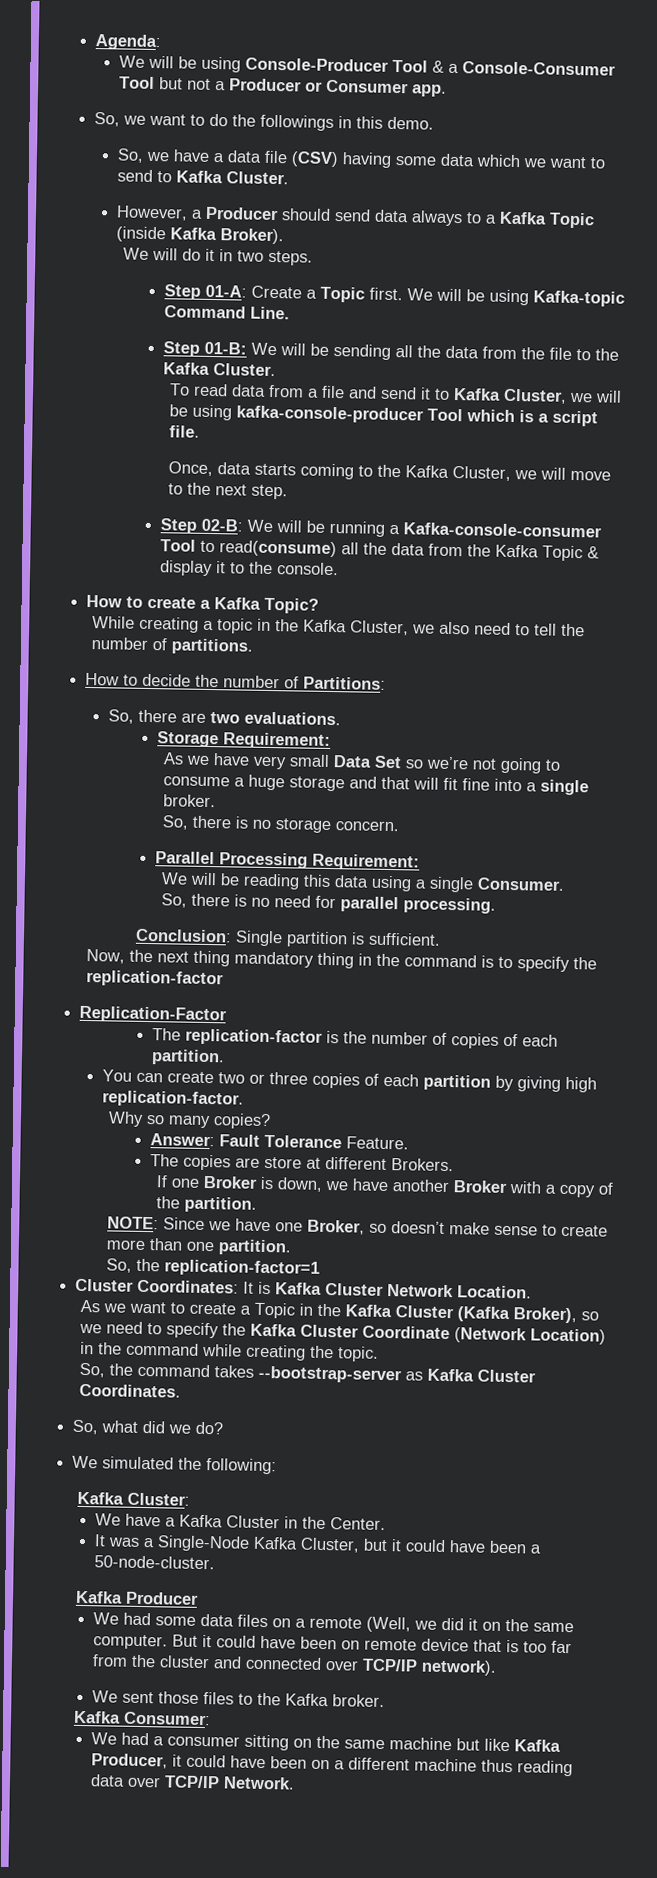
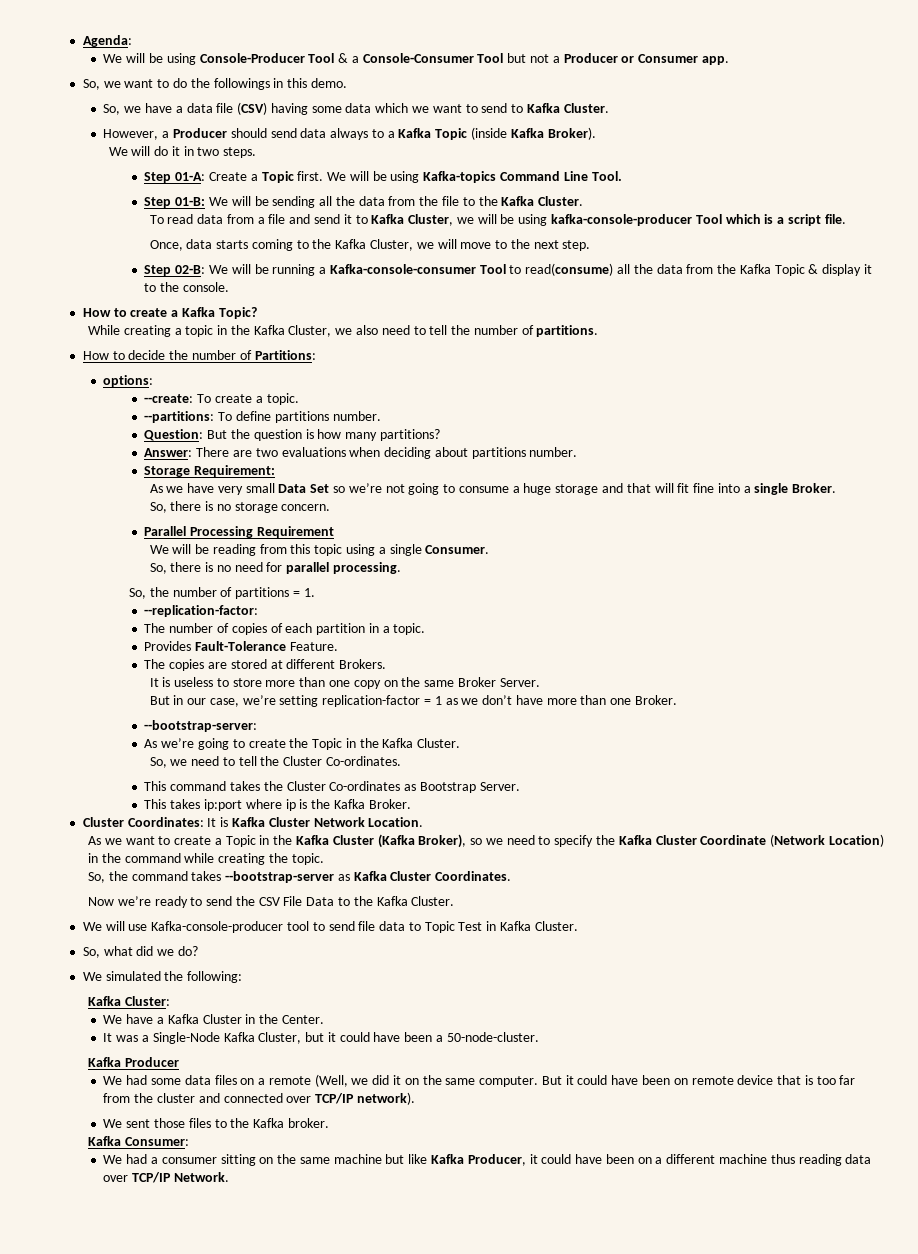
[533,290,626,307] [164,305,291,320] Kafka-topic Command Line. -> [423,171,622,183] Kafka-topics Command Line Tool.
[108,709,342,726] So, there are two evaluations. -> [103,375,154,387] [144,393,299,405] [144,411,381,423] [144,429,440,441] [144,447,578,459] options: // --create: To create a topic. // --partitions: To define partitions number. // Question: But the question is how many partitions? // Answer: There are two evaluations when deciding about partitions number.
[162,794,216,808] broker. -> [792,483,837,493] Broker.
[312,853,421,871] Requirement: -> [256,526,334,538] Requirement
[302,874,369,888] this data -> [259,544,343,556] from this topic
[135,928,442,948] [86,948,598,973] [86,969,225,988] [78,1005,227,1024] [152,1028,368,1046] Conclusion: Single partition is sufficient. // Now, the next thing mandatory thing in the command is to specify the replication-factor // Replication-Factor // The replication-factor is the -> [129,587,315,599] [144,605,259,617] [144,623,166,633] So, the number of partitions = 1. // --replication-factor: // The
[151,1049,226,1066] [102,1069,598,1093] [102,1090,245,1108] [107,1111,271,1130] [150,1133,343,1149] partition. // You can create two or three copies of each partition by giving high replication-factor. // Why so many copies? // Answer: Fault Tolerance -> [316,623,426,635] [144,641,287,651] partition in a topic. // Provides Fault-Tolerance
[264,1156,303,1169] store -> [230,659,267,669] stored
[155,1175,613,1198] [155,1196,257,1213] [106,1216,608,1237] [105,1238,291,1256] [105,1258,320,1277] If one Broker is down, we have another Broker with a copy of the partition. // NOTE: Since we have one Broker, so doesn’t make sense to create more than one partition. // So, the replication-factor=1 -> [149,677,540,689] [149,695,677,707] [144,720,258,732] [144,738,461,750] [149,756,401,768] [144,781,520,793] [144,799,411,811] It is useless to store more than one copy on the same Broker Server. // But in our case, we’re setting replication-factor = 1 as we don’t have more than one Broker. // --bootstrap-server: // As we’re going to create the Topic in the Kafka Cluster. // So, we need to tell the Cluster Co-ordinates. // This command takes the Cluster Co-ordinates as Bootstrap Server. // This takes ip:port where ip is the Kafka Broker.
(182, 1390) none -> [88,896,455,908] [82,921,578,933] // Now we’re ready to send the CSV File Data to the Kafka Cluster. // We will use Kafka-console-producer tool to send file data to Topic Test in Kafka Cluster.

